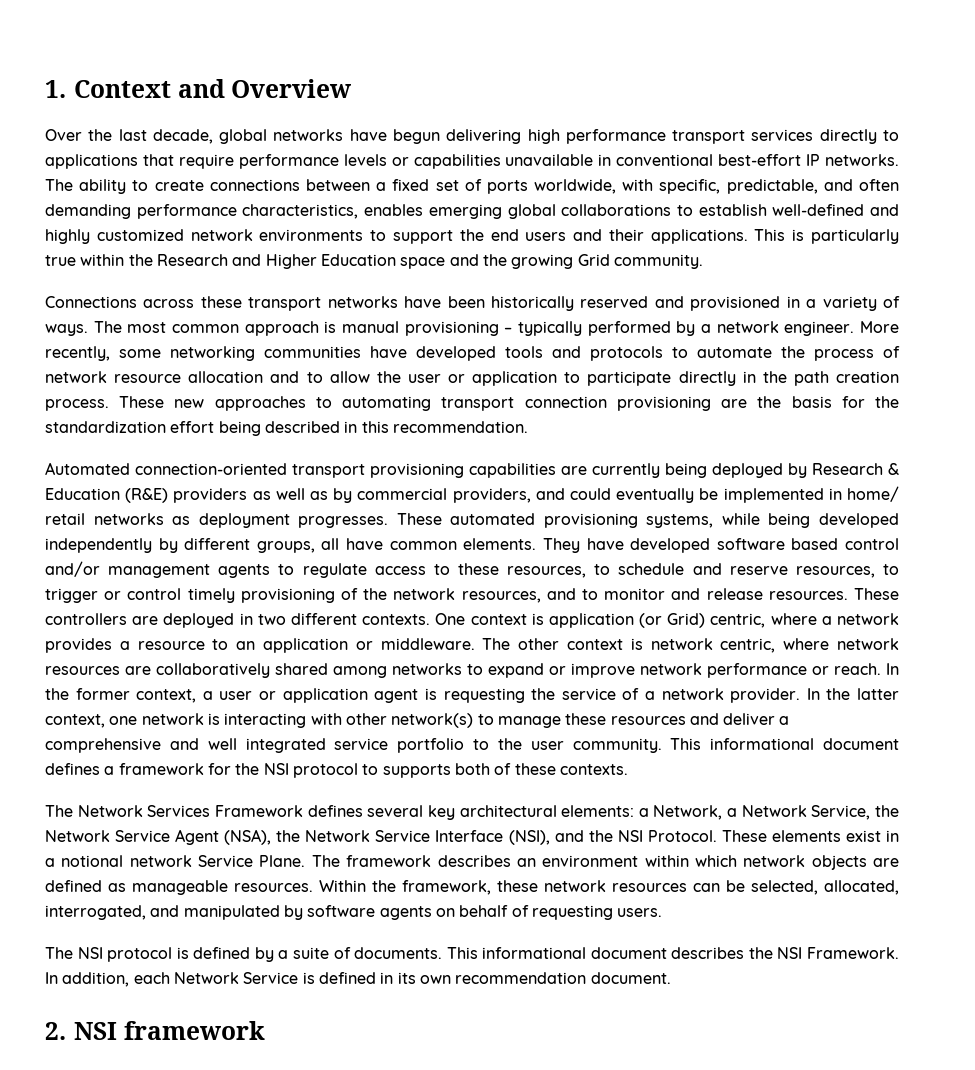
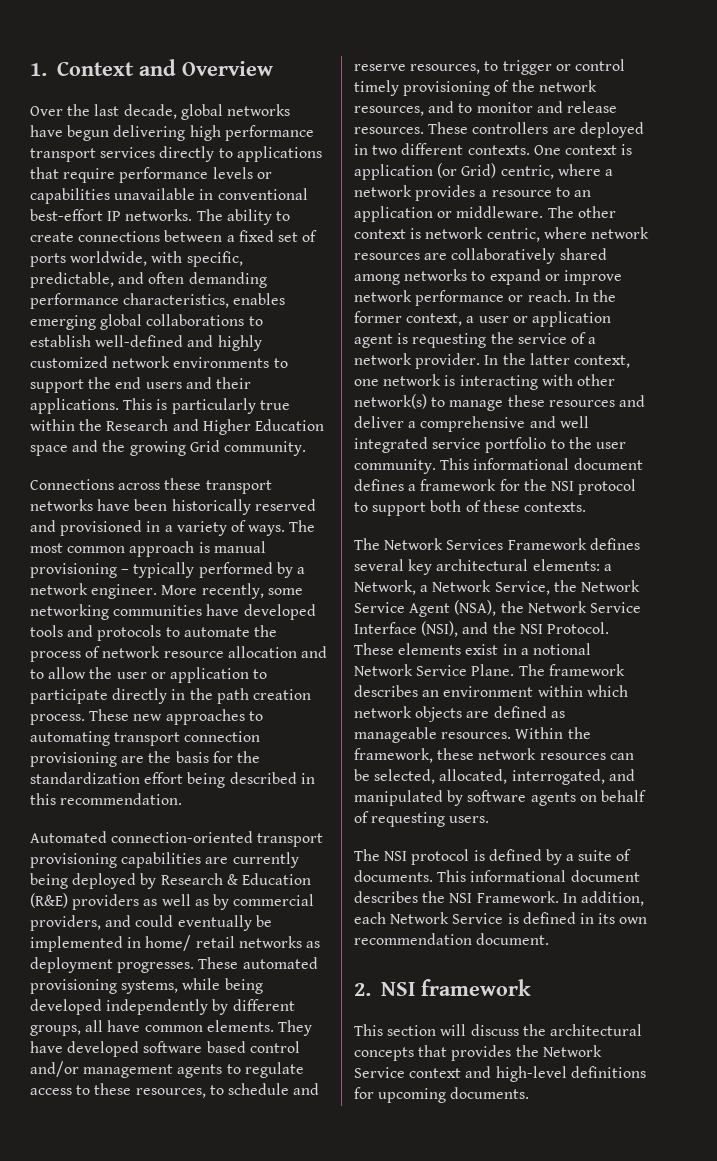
[382,764,451,778] supports -> [372,502,427,516] support
[129,855,192,867] network -> [354,664,413,676] Network
(265, 1030) none -> [354,1024,642,1036] [354,1045,602,1061] [354,1066,646,1082] [354,1087,530,1103] // This section will discuss the architectural concepts that provides the Network Service context and high-level definitions for upcoming documents.

